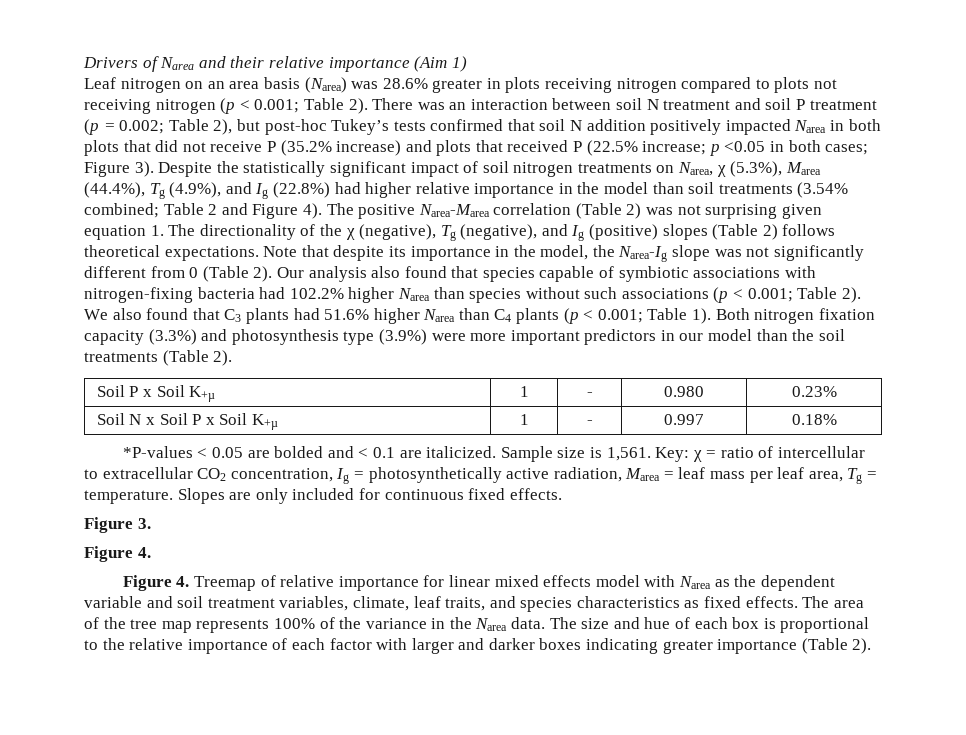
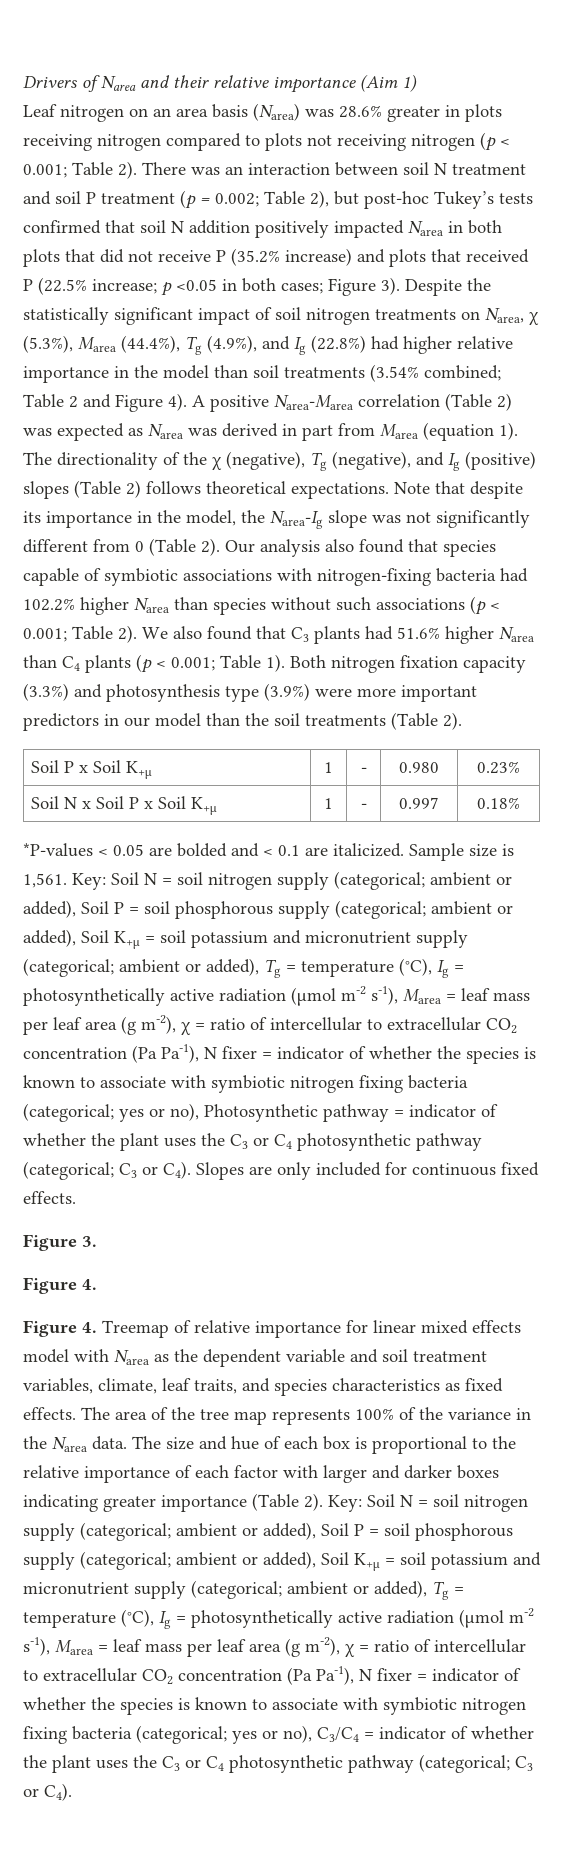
[326,203,354,215] The -> [192,395,205,407] A
[677,204,822,219] [84,225,164,240] not surprising given equation 1. -> [57,422,518,441] expected as Narea was derived in part from Marea (equation 1).
[692,446,866,462] [84,467,878,484] [84,490,173,504] χ = ratio of intercellular to extracellular CO2 concentration, Ig = photosynthetically active radiation, Marea = leaf mass per leaf area, Tg = temperature. -> [111,871,512,890] [23,900,513,919] [23,929,468,949] [23,958,464,978] [23,986,530,1006] [23,1015,517,1036] [23,1044,536,1064] [23,1075,468,1093] [23,1103,498,1122] [23,1133,482,1151] [23,1161,191,1180] Soil N = soil nitrogen supply (categorical; ambient or added), Soil P = soil phosphorous supply (categorical; ambient or added), Soil K+µ = soil potassium and micronutrient supply (categorical; ambient or added), Tg = temperature (°C), Ig = photosynthetically active radiation (µmol m-2 s-1), Marea = leaf mass per leaf area (g m-2), χ = ratio of intercellular to extracellular CO2 concentration (Pa Pa-1), N fixer = indicator of whether the species is known to associate with symbiotic nitrogen fixing bacteria (categorical; yes or no), Photosynthetic pathway = indicator of whether the plant uses the C3 or C4 photosynthetic pathway (categorical; C3 or C4).
(872, 646) none -> [328,1494,528,1512] [23,1522,513,1541] [23,1551,541,1571] [23,1580,464,1600] [23,1608,534,1629] [23,1637,526,1658] [23,1666,521,1685] [23,1697,526,1715] [23,1725,534,1744] [23,1754,533,1773] [23,1783,72,1801] Key: Soil N = soil nitrogen supply (categorical; ambient or added), Soil P = soil phosphorous supply (categorical; ambient or added), Soil K+µ = soil potassium and micronutrient supply (categorical; ambient or added), Tg = temperature (°C), Ig = photosynthetically active radiation (µmol m-2 s-1), Marea = leaf mass per leaf area (g m-2), χ = ratio of intercellular to extracellular CO2 concentration (Pa Pa-1), N fixer = indicator of whether the species is known to associate with symbiotic nitrogen fixing bacteria (categorical; yes or no), C3/C4 = indicator of whether the plant uses the C3 or C4 photosynthetic pathway (categorical; C3 or C4).

